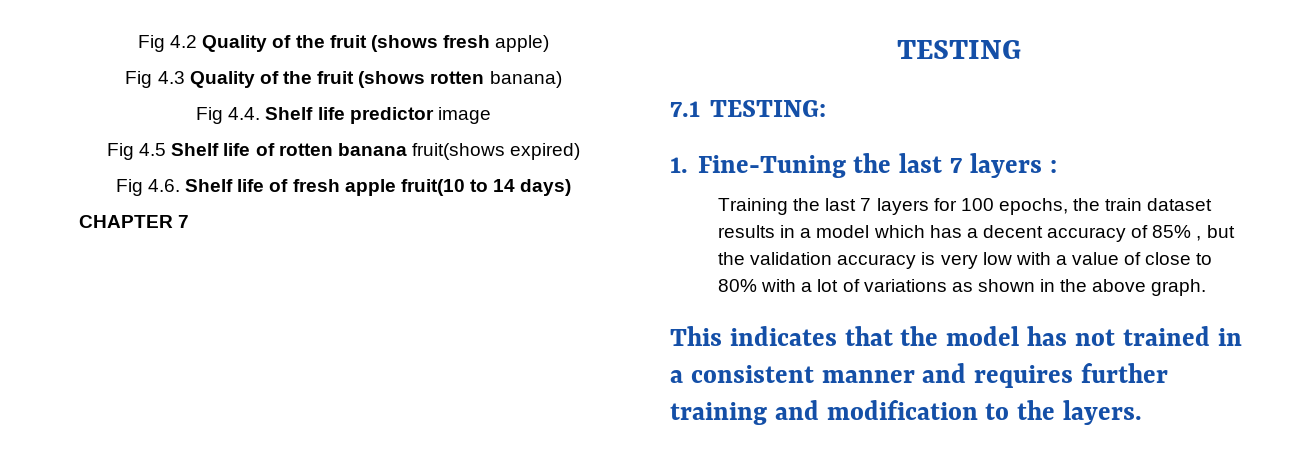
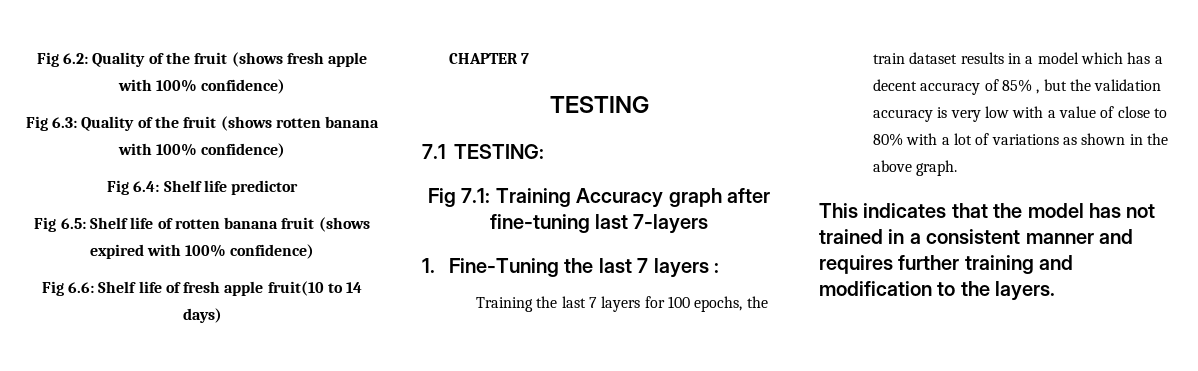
[137,35,198,52] Fig 4.2 -> [36,52,89,67] Fig 6.2:
[495,35,550,52] [125,71,185,88] apple) // Fig 4.3 -> [328,52,368,67] [117,79,286,94] [25,116,78,131] apple with 100% confidence) // Fig 6.3:
[489,71,562,88] [196,107,261,124] banana) // Fig 4.4. -> [325,116,380,128] [117,143,286,158] [106,180,160,195] banana with 100% confidence) // Fig 6.4:
[437,107,491,124] [106,143,167,160] image // Fig 4.5 -> [34,217,86,232] // Fig 6.5:
[411,143,581,160] [115,179,180,196] fruit(shows expired) // Fig 4.6. -> [281,217,370,232] [89,244,315,259] [41,281,94,296] fruit (shows expired with 100% confidence) // Fig 6.6:
(826, 108) none -> [428,188,770,208] [489,214,709,234] // Fig 7.1: Training Accuracy graph after fine-tuning last 7-layers

